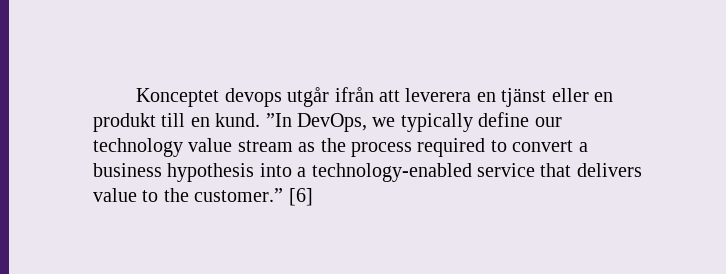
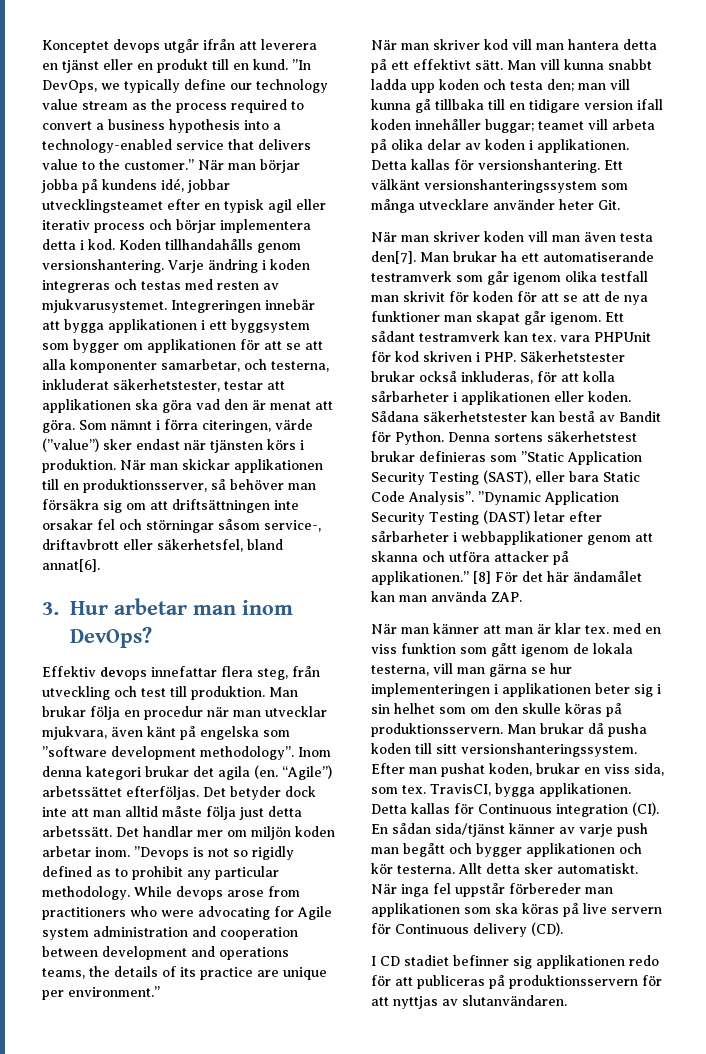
[288,188,313,206] [6] -> [198,159,300,173] [41,178,230,193] [42,199,326,213] [42,219,311,233] [42,239,301,253] [42,259,310,273] [42,279,279,293] [42,299,315,313] [42,319,310,333] [42,339,323,353] [42,359,329,373] [42,379,285,392] [42,399,333,413] [42,419,313,433] [42,438,304,453] [42,459,323,473] [42,479,316,493] [42,499,299,513] [42,519,321,533] [42,539,283,552] [42,559,100,572] [42,598,293,615] [69,627,152,648] [42,666,320,680] [42,686,298,700] [42,706,327,720] [42,726,290,740] [42,746,331,760] [42,765,332,780] [42,786,316,800] [42,806,302,820] [42,826,335,840] [42,846,294,860] [42,866,279,880] [42,886,300,900] [42,906,332,920] [42,926,298,940] [42,946,289,960] [42,966,327,980] [42,986,160,1000] [371,39,657,50] [371,59,652,73] [371,79,630,93] [371,99,663,113] [371,119,655,133] [371,139,629,153] [371,159,623,173] [371,179,628,193] [371,199,620,213] [371,231,653,242] [371,251,654,264] [371,271,648,285] [371,291,648,305] [371,311,624,325] [371,331,651,342] [371,351,625,362] [371,371,615,384] [371,391,631,405] [371,411,661,422] [371,431,637,445] [371,451,642,465] [371,470,640,485] [371,491,619,505] [371,510,602,525] [371,531,653,545] [371,551,569,565] [371,571,642,585] [371,591,522,602] [371,623,661,634] [371,643,633,657] [371,663,572,677] [371,683,661,697] [371,703,622,717] [371,723,647,737] [371,743,637,757] [371,763,664,777] [371,783,631,797] [371,802,659,817] [371,823,648,837] [371,843,642,857] [371,863,638,874] [371,883,613,897] [371,903,662,917] [371,922,563,937] [371,955,659,969] [371,975,662,989] [371,995,567,1009] När man börjar jobba på kundens idé, jobbar utvecklingsteamet efter en typisk agil eller iterativ process och börjar implementera detta i kod. Koden tillhandahålls genom versionshantering. Varje ändring i koden integreras och testas med resten av mjukvarusystemet. Integreringen innebär att bygga applikationen i ett byggsystem som bygger om applikationen för att se att alla komponenter samarbetar, och testerna, inkluderat säkerhetstester, testar att applikationen ska göra vad den är menat att göra. Som nämnt i förra citeringen, värde (”value”) sker endast när tjänsten körs i produktion. När man skickar applikationen till en produktionsserver, så behöver man försäkra sig om att driftsättningen inte orsakar fel och störningar såsom service-, driftavbrott eller säkerhetsfel, bland annat[6]. // 3. Hur arbetar man inom DevOps? // Effektiv devops innefattar flera steg, från utveckling och test till produktion. Man brukar följa en procedur när man utvecklar mjukvara, även känt på engelska som ”software development methodology”. Inom denna kategori brukar det agila (en. “Agile”) arbetssättet efterföljas. Det betyder dock inte att man alltid måste följa just detta arbetssätt. Det handlar mer om miljön koden arbetar inom. ”Devops is not so rigidly defined as to prohibit any particular methodology. While devops arose from practitioners who were advocating for Agile system administration and cooperation between development and operations teams, the details of its practice are unique per environment.” // När man skriver kod vill man hantera detta på ett effektivt sätt. Man vill kunna snabbt ladda upp koden och testa den; man vill kunna gå tillbaka till en tidigare version ifall koden innehåller buggar; teamet vill arbeta på olika delar av koden i applikationen. Detta kallas för versionshantering. Ett välkänt versionshanteringssystem som många utvecklare använder heter Git. // När man skriver koden vill man även testa den[7]. Man brukar ha ett automatiserande testramverk som går igenom olika testfall man skrivit för koden för att se att de nya funktioner man skapat går igenom. Ett sådant testramverk kan tex. vara PHPUnit för kod skriven i PHP. Säkerhetstester brukar också inkluderas, för att kolla sårbarheter i applikationen eller koden. Sådana säkerhetstester kan bestå av Bandit för Python. Denna sortens säkerhetstest brukar definieras som ”Static Application Security Testing (SAST), eller bara Static Code Analysis”. ”Dynamic Application Security Testing (DAST) letar efter sårbarheter i webbapplikationer genom att skanna och utföra attacker på applikationen.” [8] För det här ändamålet kan man använda ZAP. // När man känner att man är klar tex. med en viss funktion som gått igenom de lokala testerna, vill man gärna se hur implementeringen i applikationen beter sig i sin helhet som om den skulle köras på produktionsservern. Man brukar då pusha koden till sitt versionshanteringssystem. Efter man pushat koden, brukar en viss sida, som tex. TravisCI, bygga applikationen. Detta kallas för Continuous integration (CI). En sådan sida/tjänst känner av varje push man begått och bygger applikationen och kör testerna. Allt detta sker automatiskt. När inga fel uppstår förbereder man applikationen som ska köras på live servern för Continuous delivery (CD). // I CD stadiet befinner sig applikationen redo för att publiceras på produktionsservern för att nyttjas av slutanvändaren.

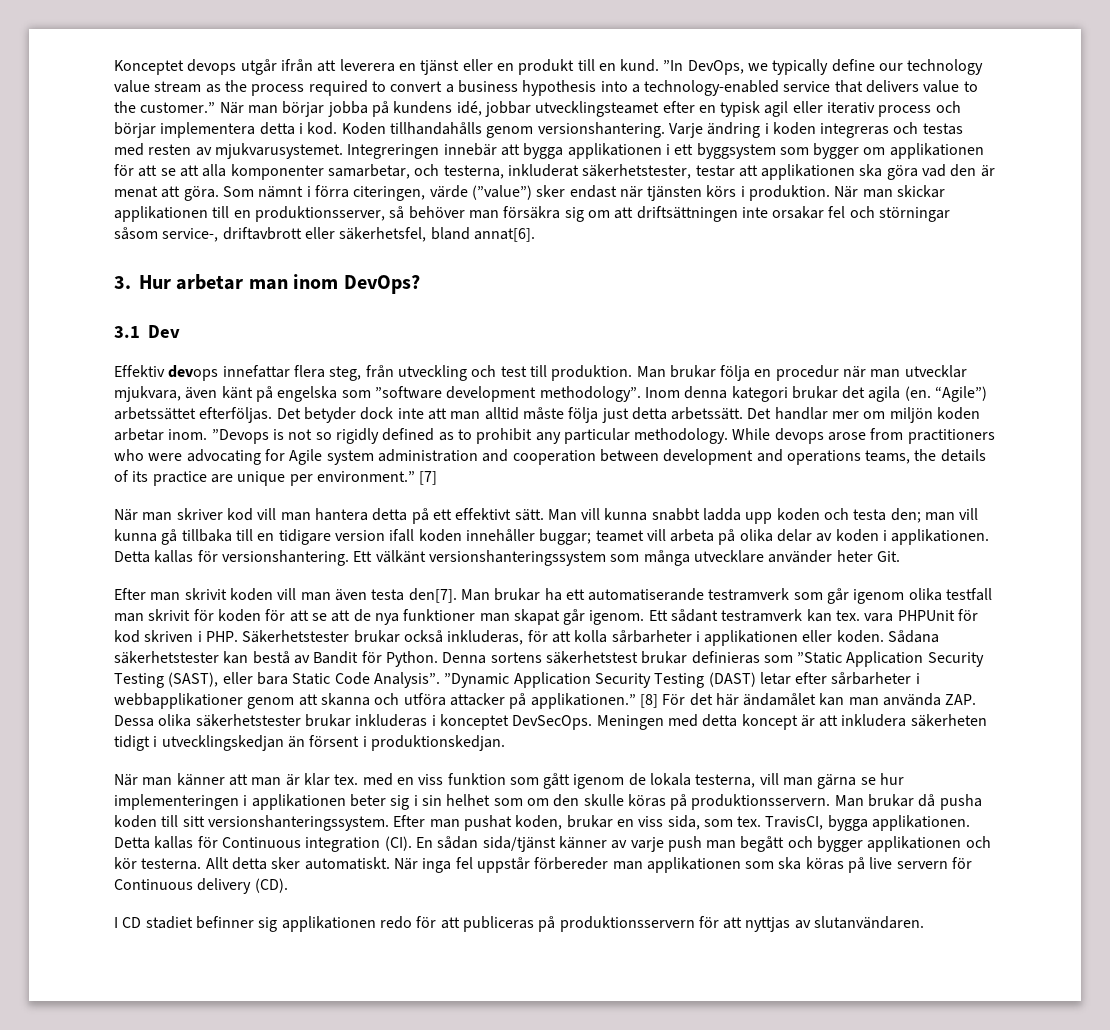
(152, 637) none -> [114,325,180,338] // 3.1 Dev
(160, 991) none -> [419,471,438,485] [7]
[371,231,480,242] När man skriver -> [114,588,227,601] Efter man skrivit
(522, 597) none -> [114,714,987,730] [114,735,505,751] Dessa olika säkerhetstester brukar inkluderas i konceptet DevSecOps. Meningen med detta koncept är att inkludera säkerheten tidigt i utvecklingskedjan än försent i produktionskedjan.

